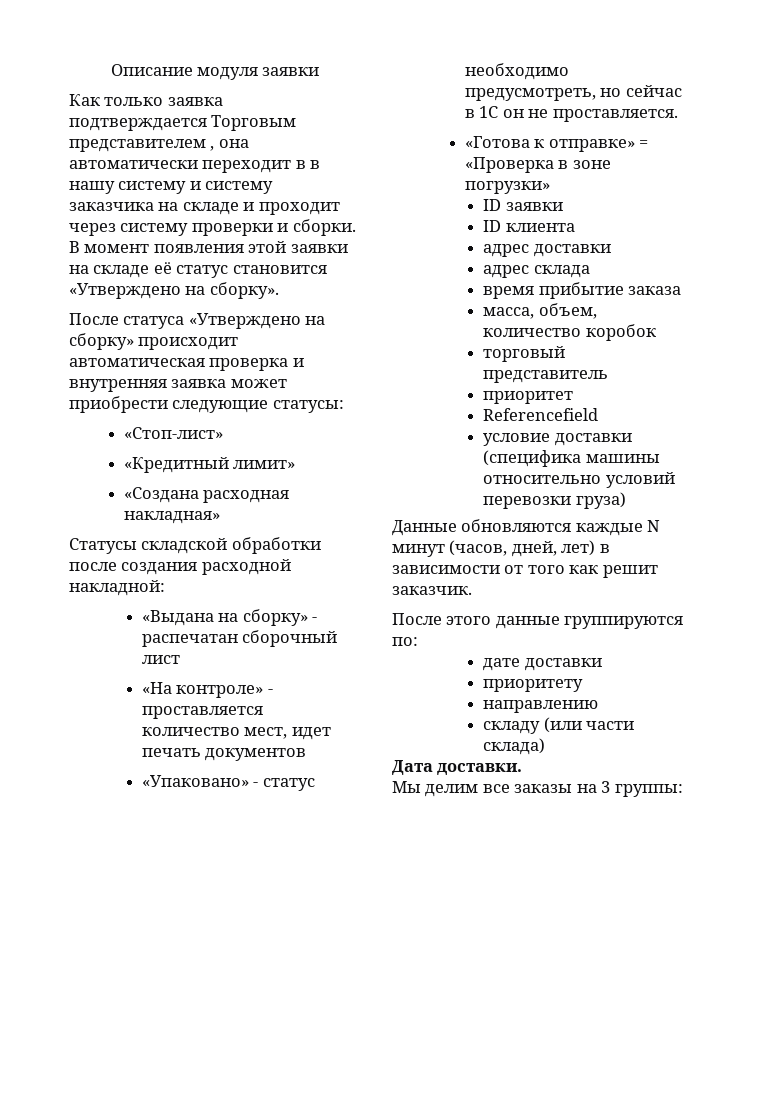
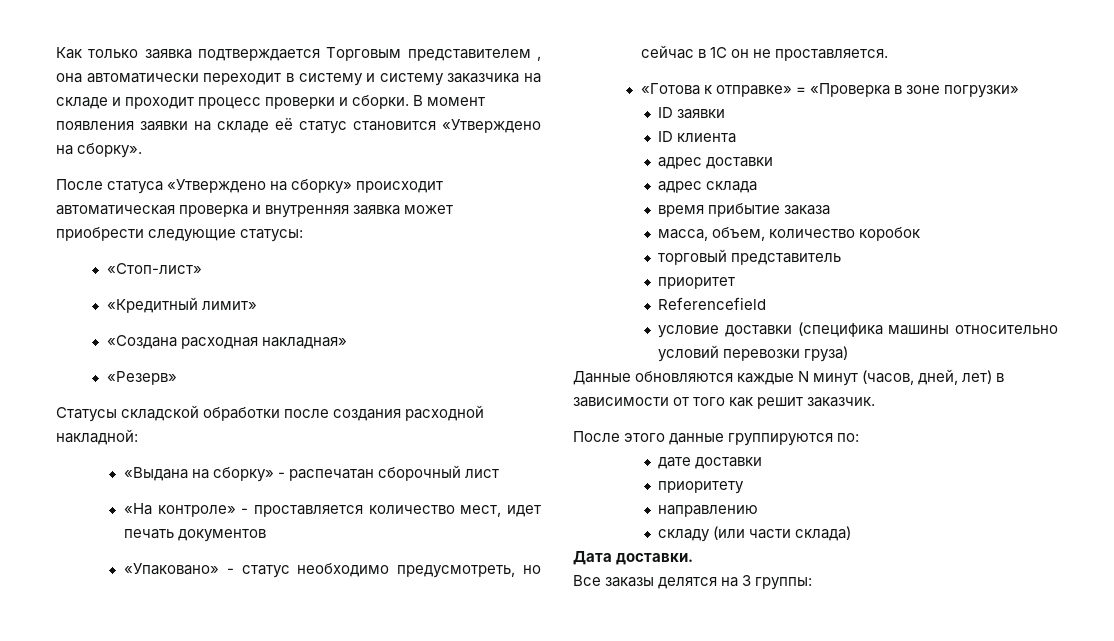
[110,64,320,80] Описание модуля заявки // -> (56, 53) none
[310,160,321,169] [69,181,115,194] в нашу -> (294, 77) none
[69,223,189,236] через систему -> [198,97,262,109] процесс
[248,241,287,253] этой -> (134, 125) none
(220, 517) none -> [106,371,177,385] // «Резерв»
[392,781,573,797] Мы делим все заказы -> [573,575,718,589] Все заказы делятся

